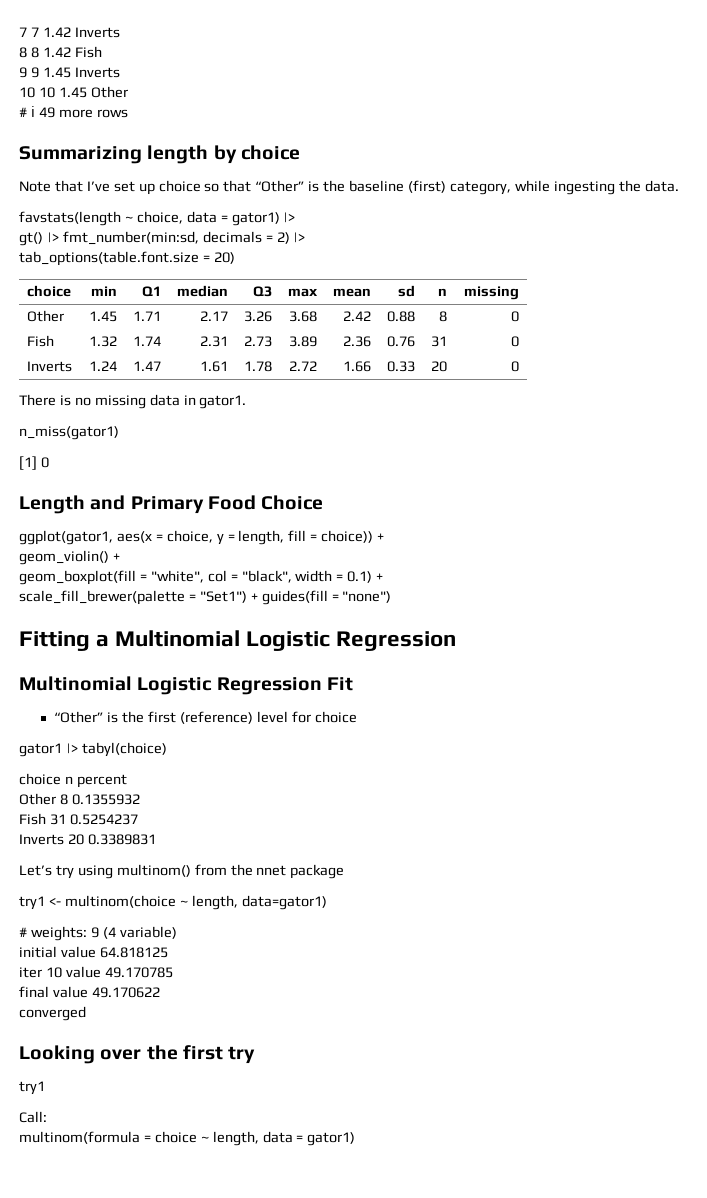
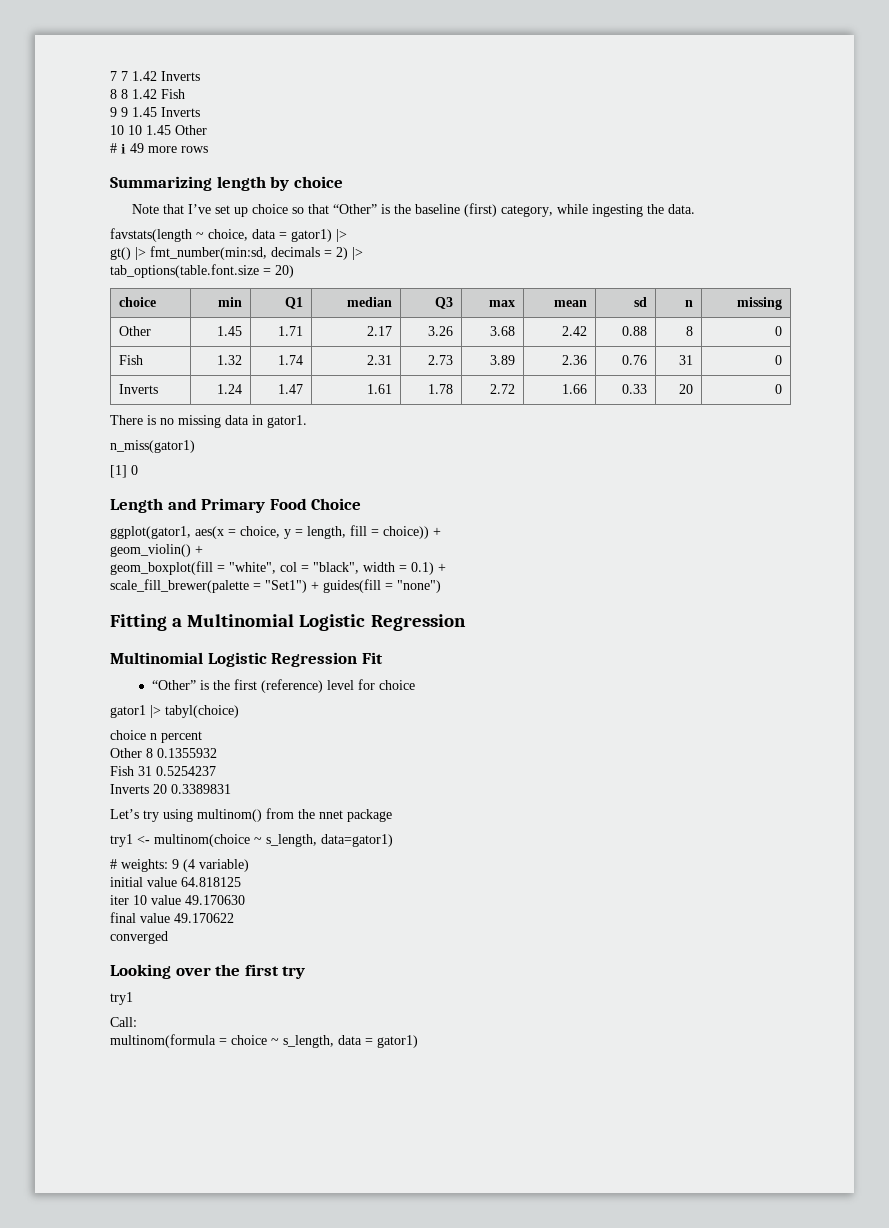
[191,895,238,910] length, -> [266,834,317,847] s_length,
[104,967,173,978] 49.170785 -> [185,895,245,905] 49.170630
[212,1131,259,1146] length, -> [283,1035,334,1048] s_length,

